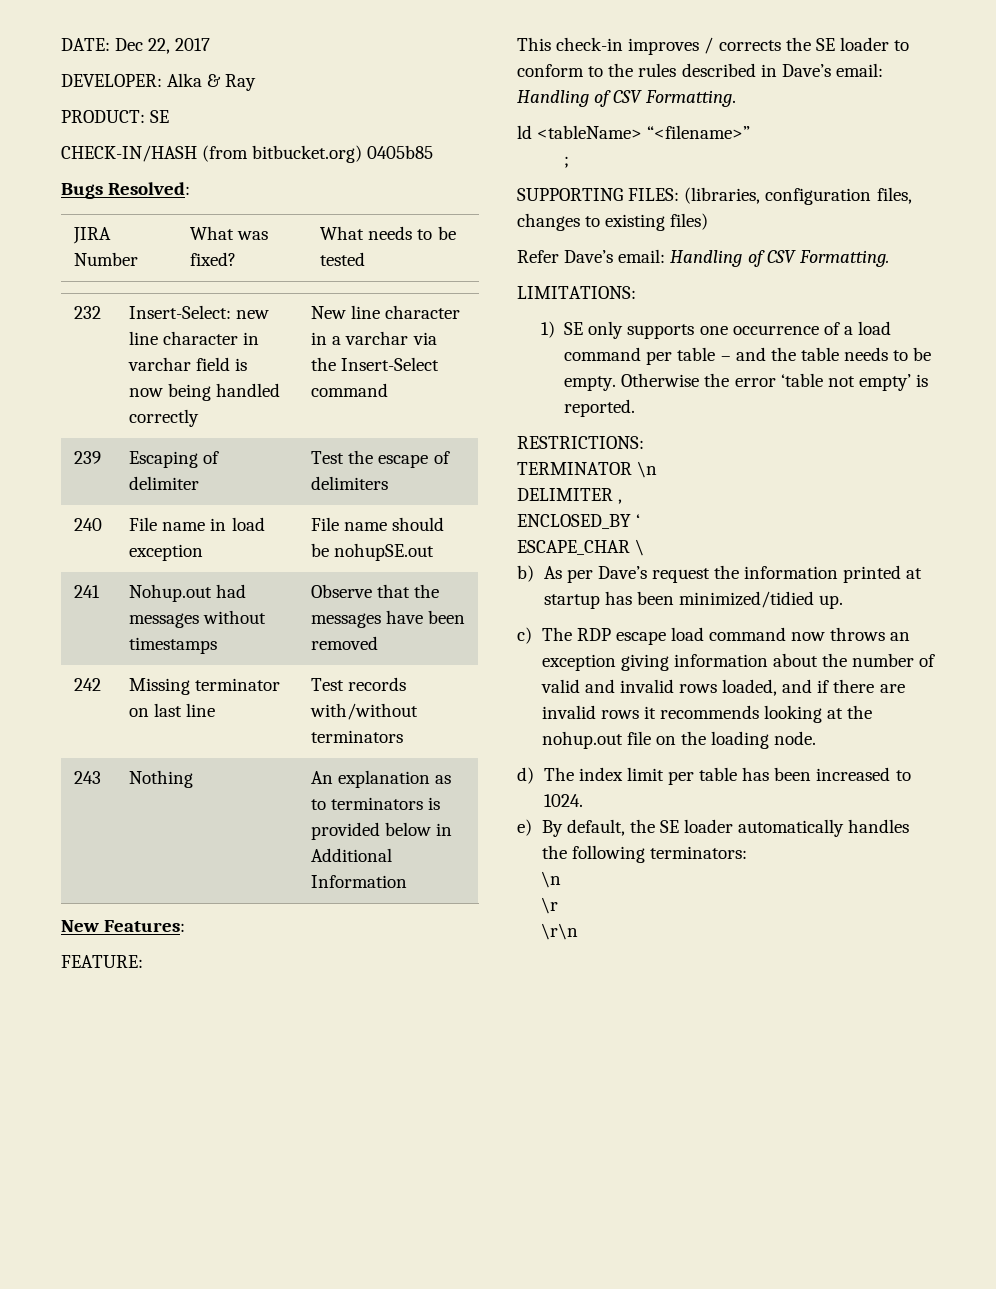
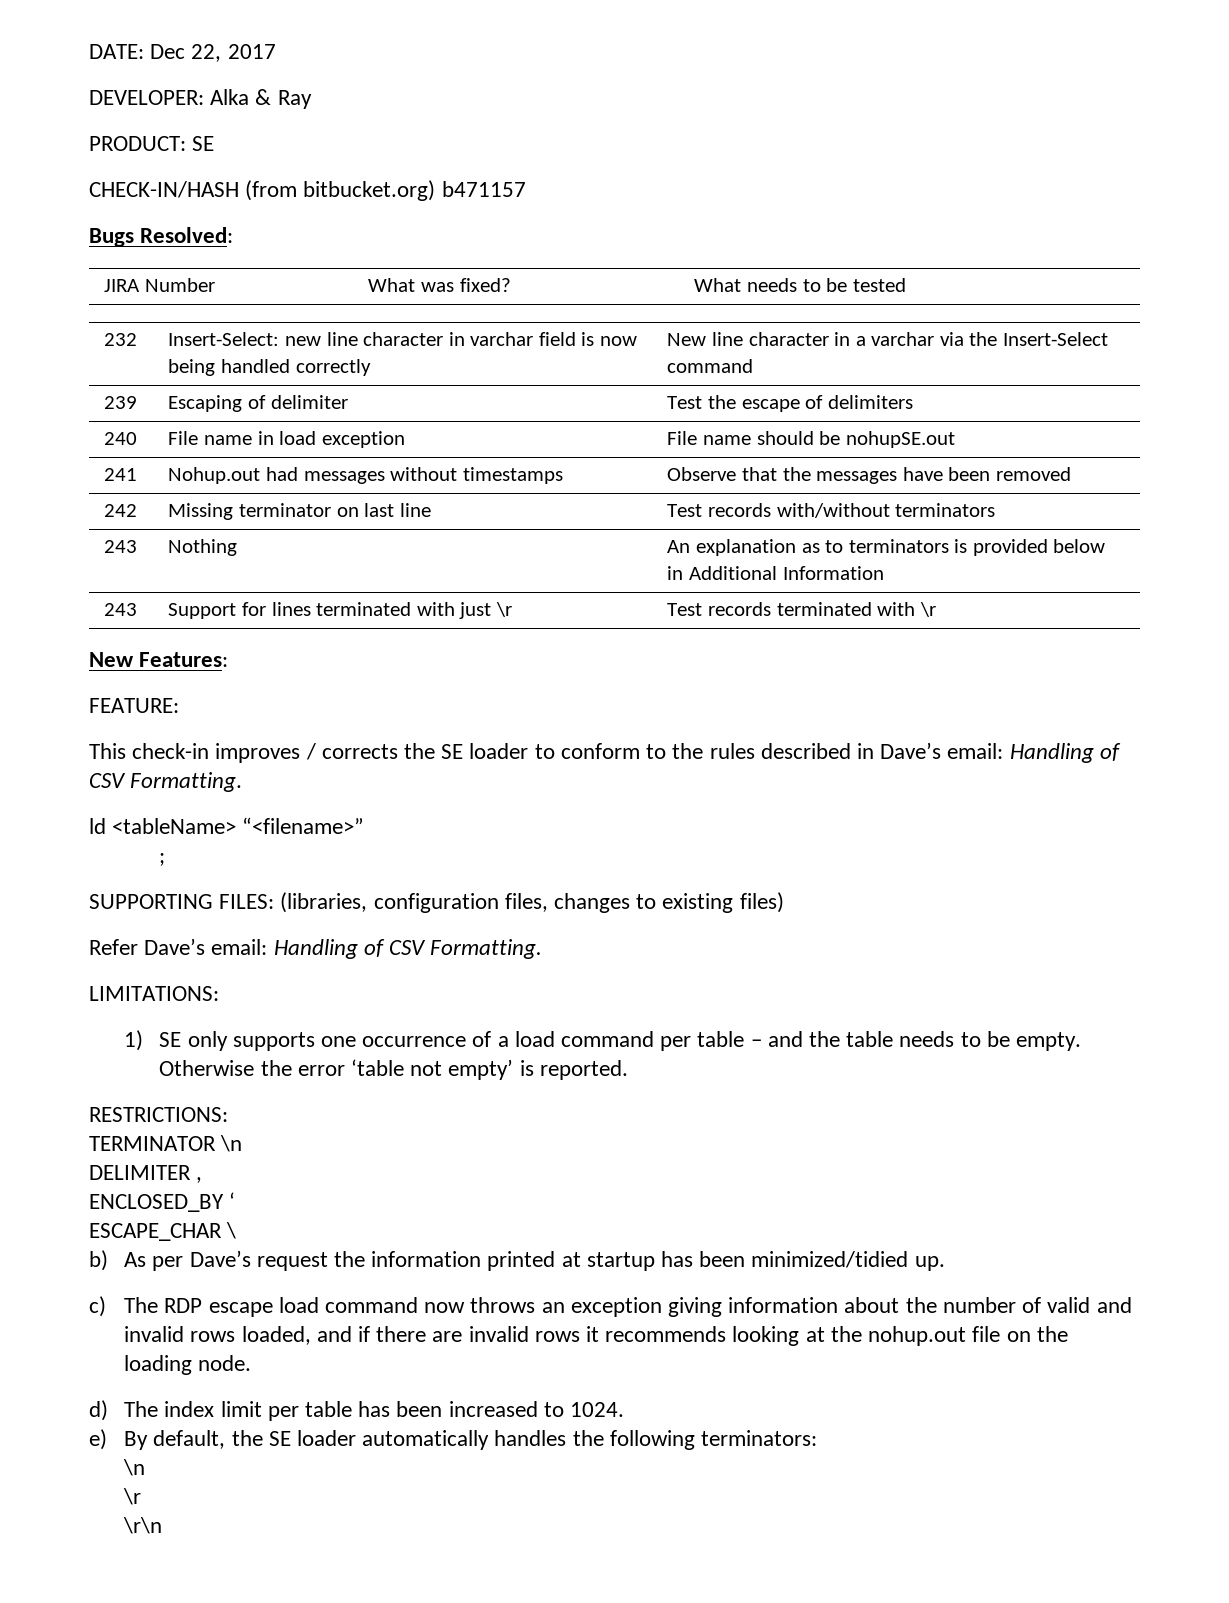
[367,145,434,159] 0405b85 -> [441,181,526,197] b471157
(408, 881) none -> [104,603,138,616] [168,602,512,619] [667,602,936,617] // 243 | Support for lines terminated with just \r | Test records terminated with \r

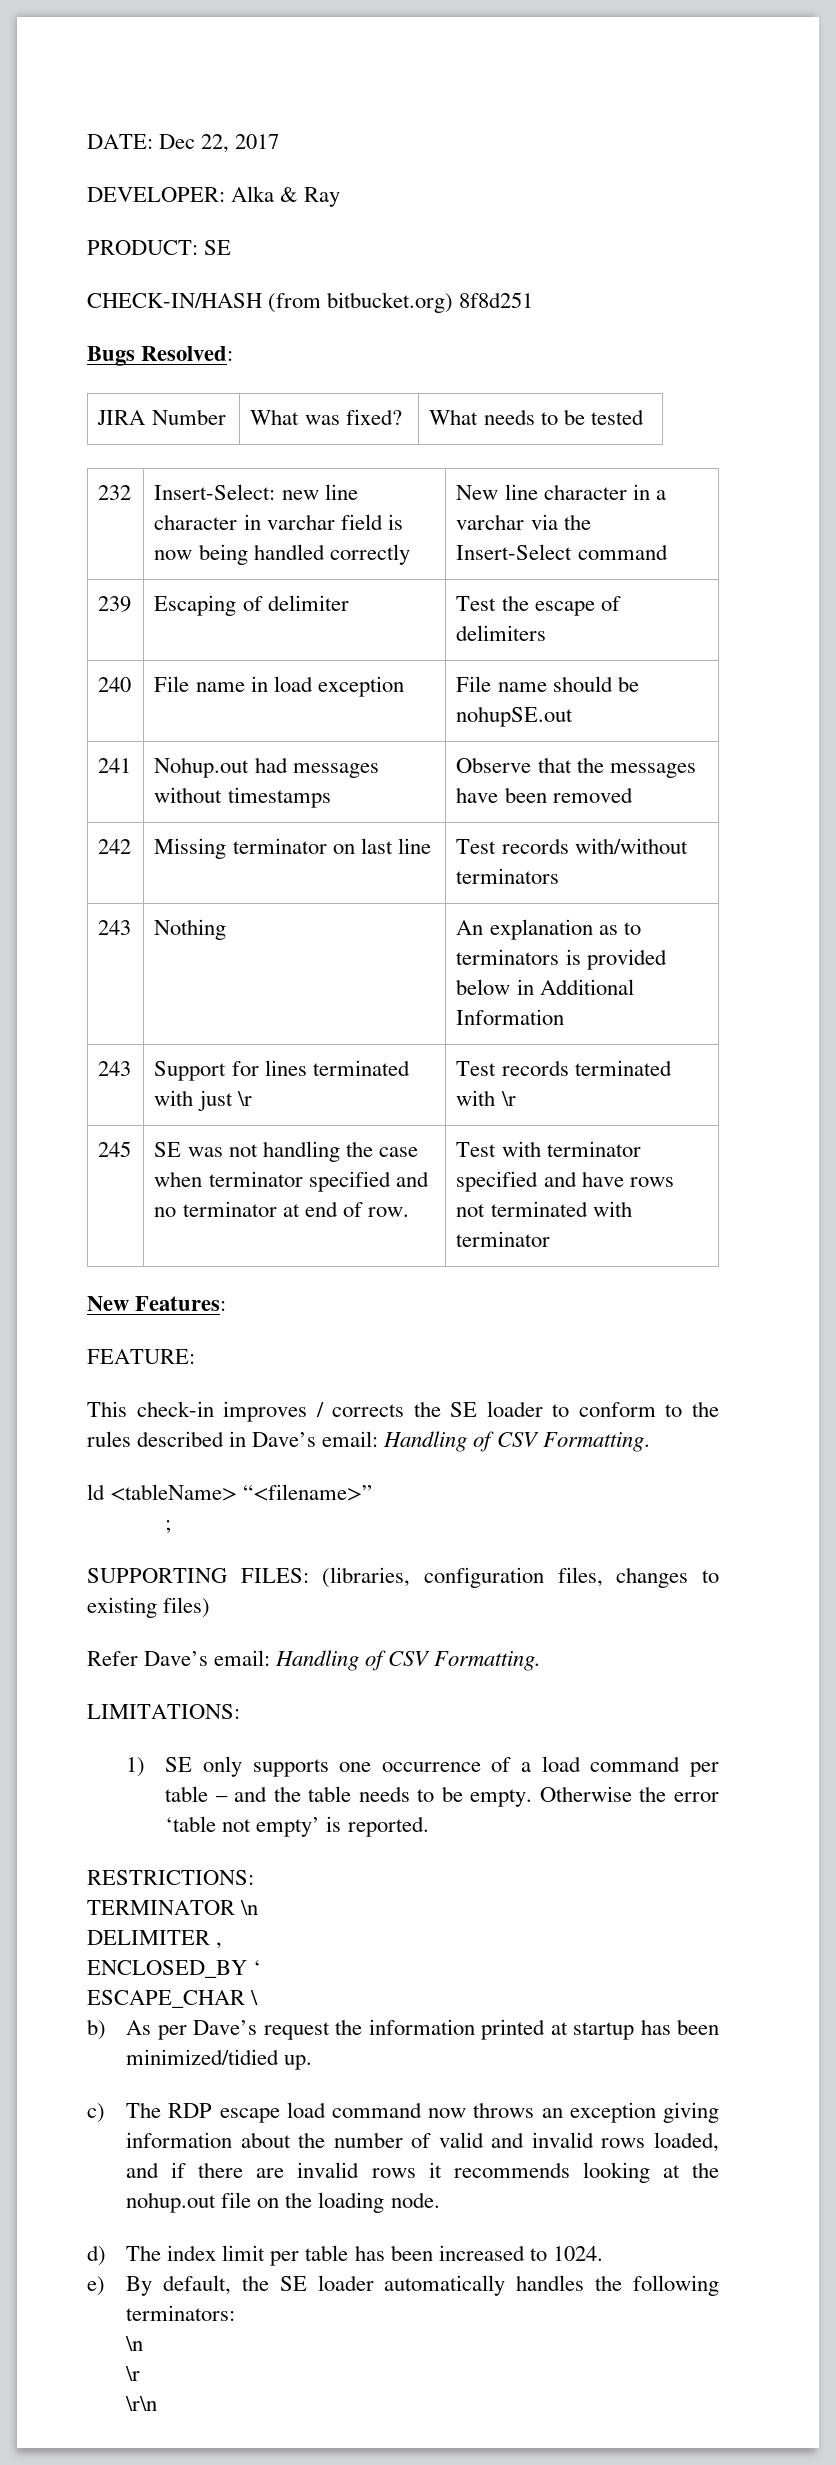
[441,181,526,197] b471157 -> [459,292,534,308] 8f8d251
(936, 609) none -> [98,1141,132,1157] [154,1141,418,1162] [154,1171,429,1192] [154,1201,409,1217] [456,1141,641,1157] [456,1171,674,1192] [456,1201,632,1217] [456,1231,551,1247] // 245 | SE was not handling the case when terminator specified and no terminator at end of row. | Test with terminator specified and have rows not terminated with terminator

